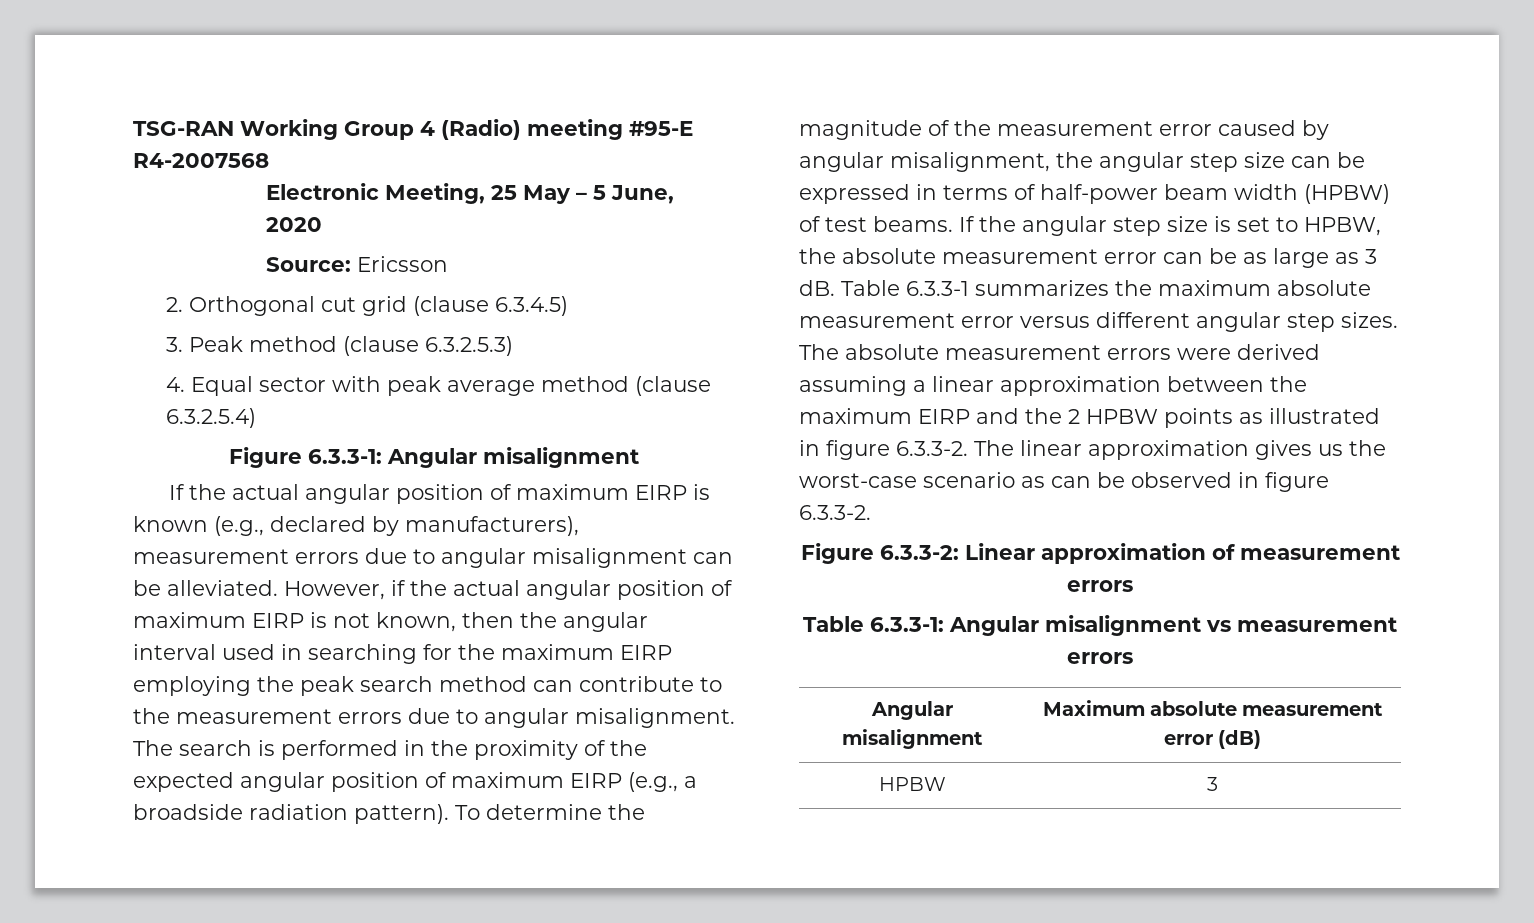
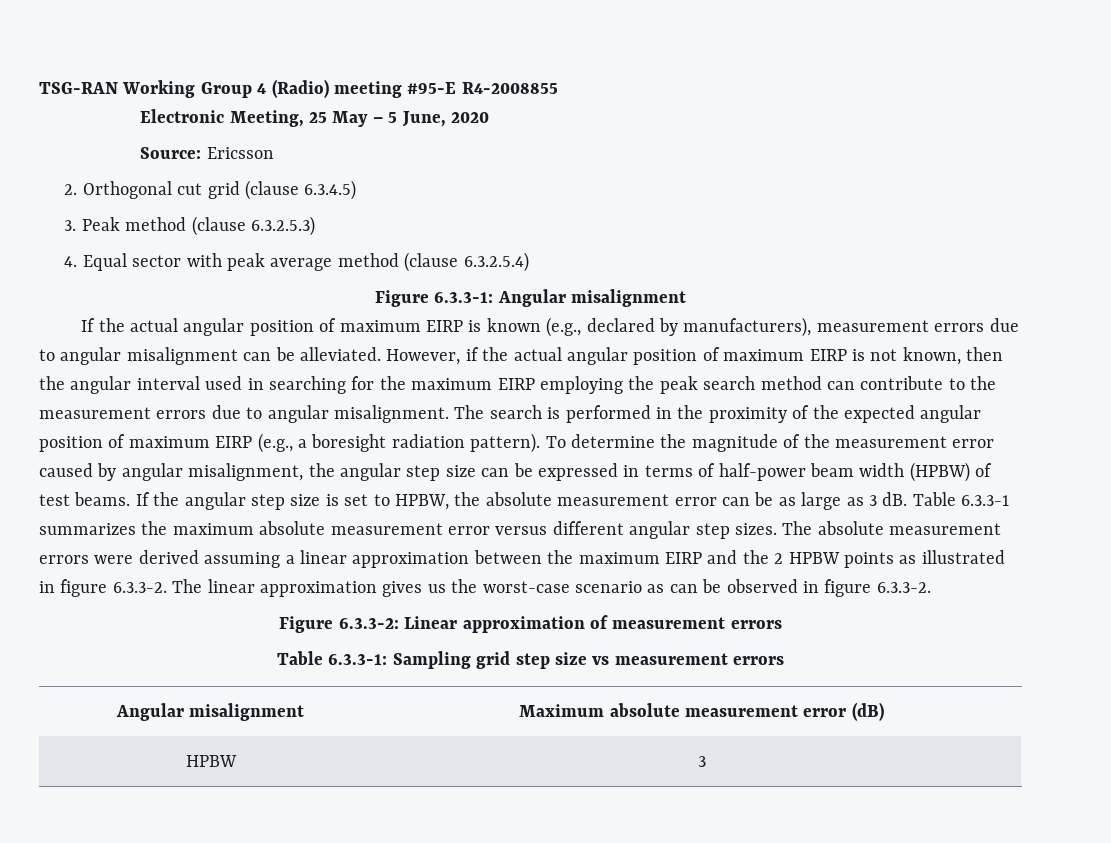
[133,153,269,168] R4-2007568 -> [461,82,558,94] R4-2008855
[133,804,243,820] broadside -> [311,434,387,452] boresight
[949,615,1201,636] Angular misalignment -> [392,651,587,669] Sampling grid step size

